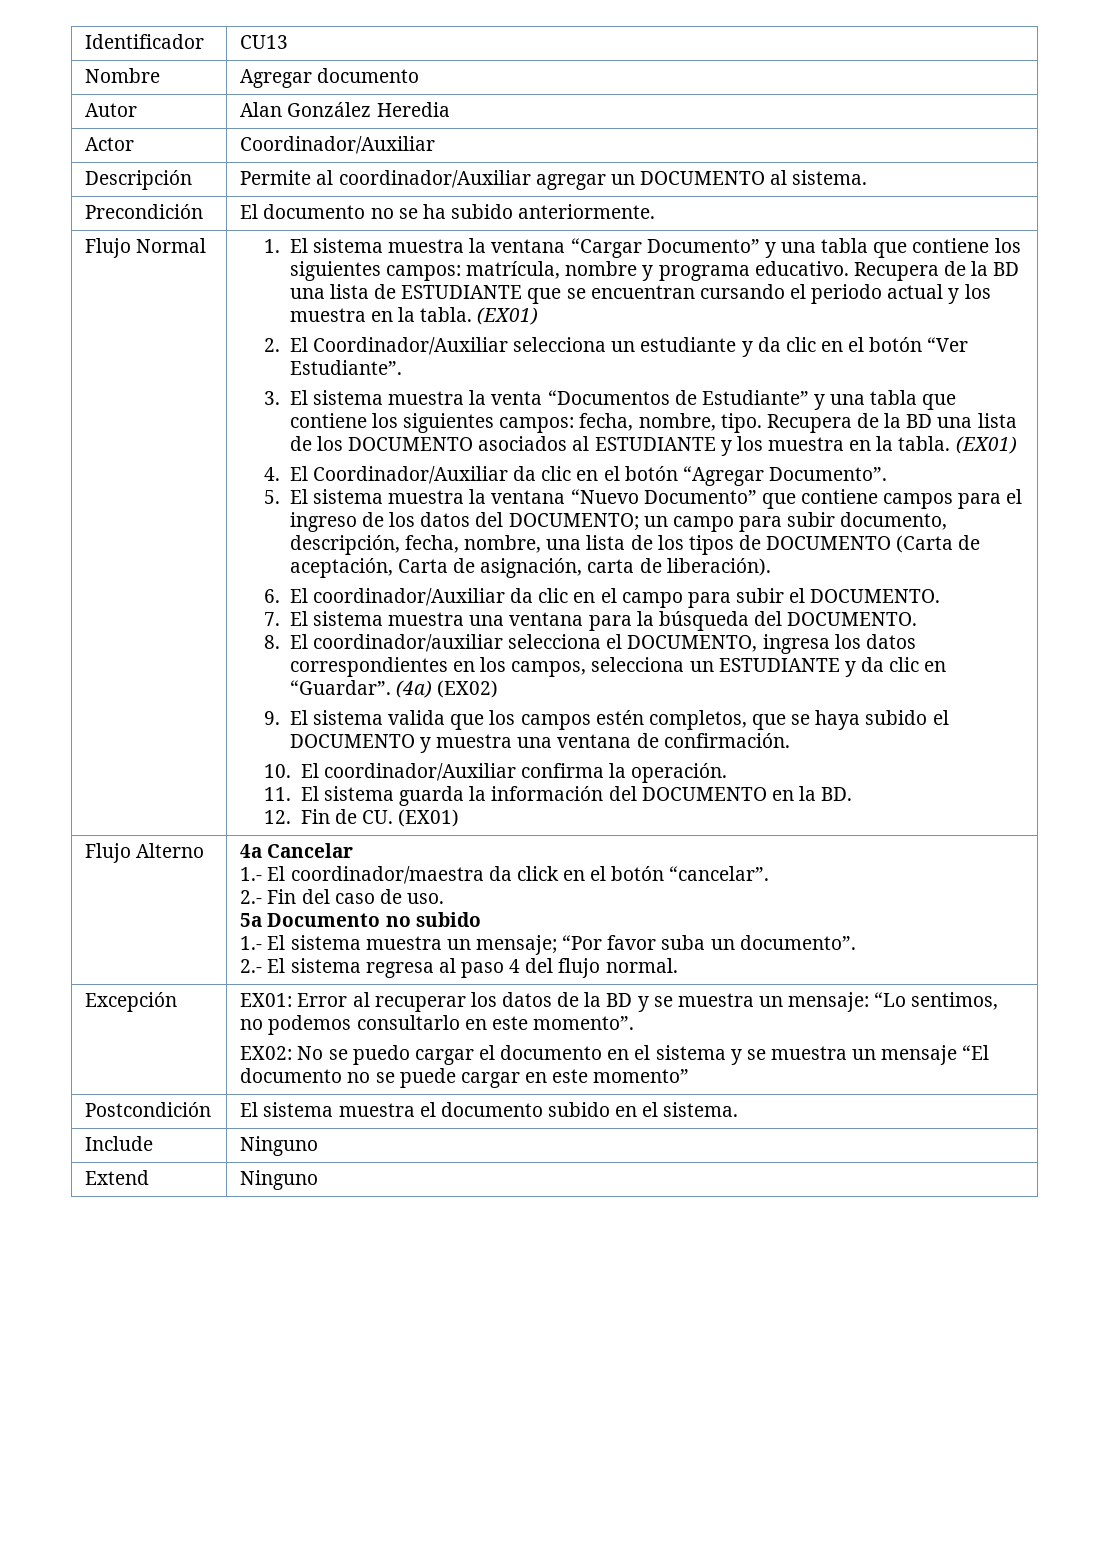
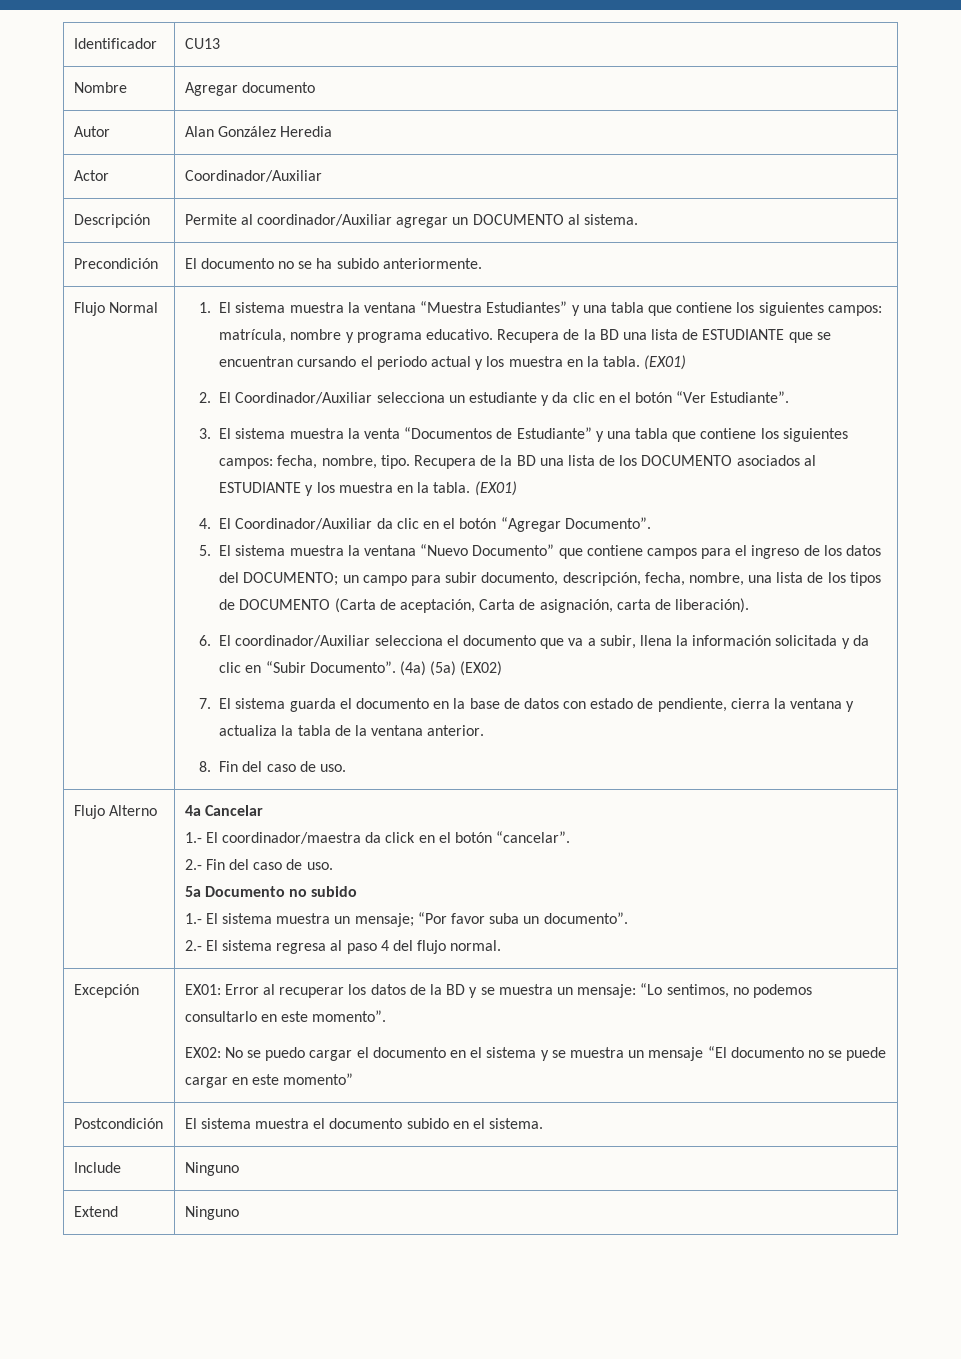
[570,238,760,258] “Cargar Documento” -> [420,301,568,313] “Muestra Estudiantes”
[510,588,941,608] [264,611,918,631] [264,634,916,654] [289,657,947,677] [289,680,433,698] da clic en el campo para subir el DOCUMENTO. // 7. El sistema muestra una ventana para la búsqueda del DOCUMENTO. // 8. El coordinador/auxiliar selecciona el DOCUMENTO, ingresa los datos correspondientes en los campos, selecciona un ESTUDIANTE y da clic en “Guardar”. (4a) -> [374,635,869,649] [219,661,457,676] selecciona el documento que va a subir, llena la información solicitada y da clic en “Subir Documento”. (4a) (5a)
[264,710,949,730] [289,733,790,753] [264,763,728,783] [264,786,853,806] [264,809,460,827] 9. El sistema valida que los campos estén completos, que se haya subido el DOCUMENTO y muestra una ventana de confirmación. // 10. El coordinador/Auxiliar confirma la operación. // 11. El sistema guarda la información del DOCUMENTO en la BD. // 12. Fin de CU. (EX01) -> [199,698,855,712] [219,725,485,736] [199,761,346,772] 7. El sistema guarda el documento en la base de datos con estado de pendiente, cierra la ventana y actualiza la tabla de la ventana anterior. // 8. Fin del caso de uso.

